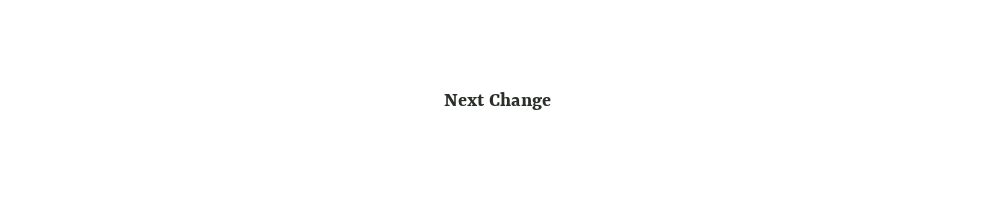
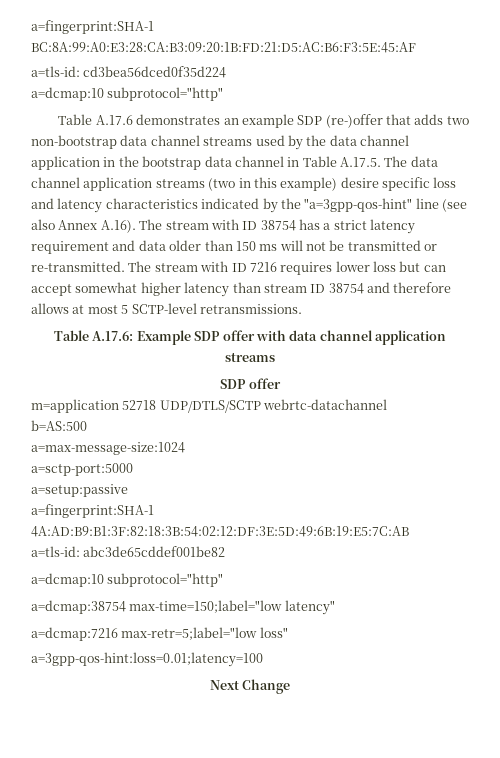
(443, 100) none -> [31,20,154,34] [31,42,416,53] [31,66,227,78] [31,87,224,101] [58,114,469,128] [31,135,409,150] [31,156,438,170] [31,177,457,191] [31,198,467,213] [31,219,416,234] [31,240,438,254] [31,261,446,275] [31,282,452,297] [31,303,302,314] [54,330,446,345] [225,353,275,362] [220,378,281,389] [31,399,388,413] [31,420,87,431] [31,442,185,455] [31,463,133,476] [31,484,128,497] [31,504,154,518] [31,526,409,537] [31,546,226,557] [31,573,224,587] [31,600,335,615] [31,627,288,641] [31,652,263,667] a=fingerprint:SHA-1 BC:8A:99:A0:E3:28:CA:B3:09:20:1B:FD:21:D5:AC:B6:F3:5E:45:AF // a=tls-id: cd3bea56dced0f35d224 // a=dcmap:10 subprotocol="http" // Table A.17.6 demonstrates an example SDP (re-)offer that adds two non-bootstrap data channel streams used by the data channel application in the bootstrap data channel in Table A.17.5. The data channel application streams (two in this example) desire specific loss and latency characteristics indicated by the "a=3gpp-qos-hint" line (see also Annex A.16). The stream with ID 38754 has a strict latency requirement and data older than 150 ms will not be transmitted or re-transmitted. The stream with ID 7216 requires lower loss but can accept somewhat higher latency than stream ID 38754 and therefore allows at most 5 SCTP-level retransmissions. // Table A.17.6: Example SDP offer with data channel application streams // SDP offer // m=application 52718 UDP/DTLS/SCTP webrtc-datachannel // b=AS:500 // a=max-message-size:1024 // a=sctp-port:5000 // a=setup:passive // a=fingerprint:SHA-1 4A:AD:B9:B1:3F:82:18:3B:54:02:12:DF:3E:5D:49:6B:19:E5:7C:AB // a=tls-id: abc3de65cddef001be82 // a=dcmap:10 subprotocol="http" // a=dcmap:38754 max-time=150;label="low latency" // a=dcmap:7216 max-retr=5;label="low loss" // a=3gpp-qos-hint:loss=0.01;latency=100 //

